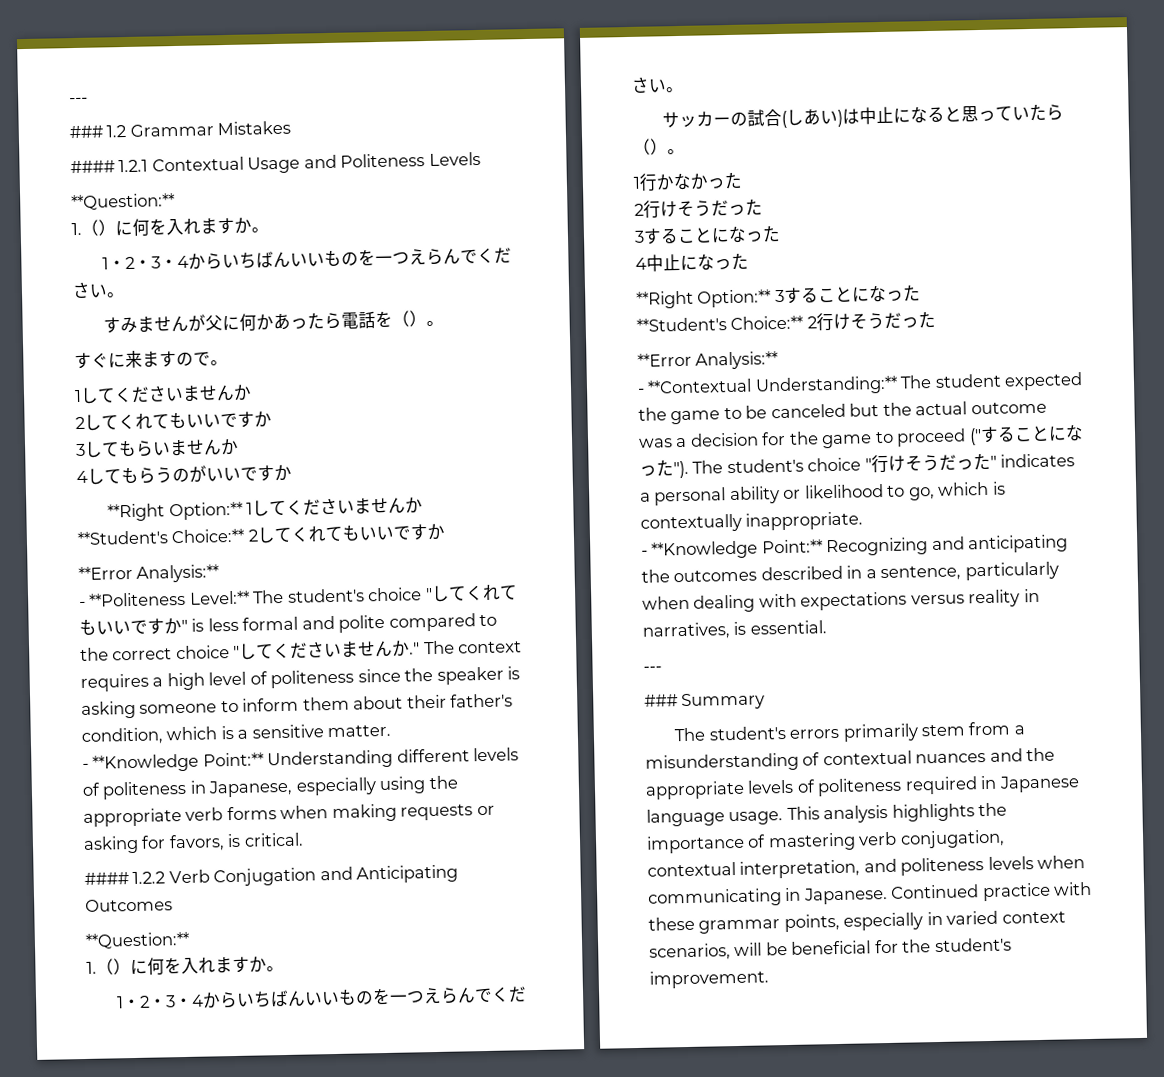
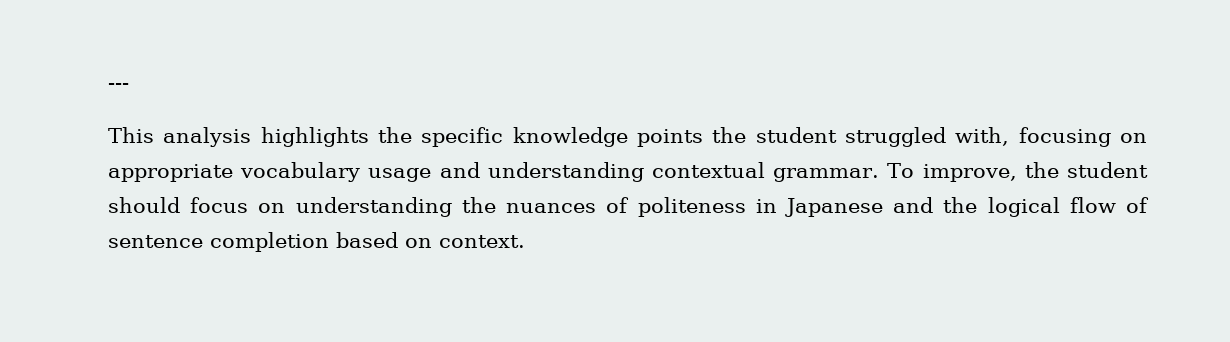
[69,97,88,104] [69,120,292,139] [70,151,481,174] [71,193,175,211] [71,217,269,236] [102,247,513,270] [72,281,125,299] [103,310,445,334] [74,350,228,370] [74,384,252,404] [75,411,272,431] [76,438,239,458] [76,464,292,485] [107,497,424,522] [77,523,445,546] [78,564,220,583] [79,584,518,608] [79,613,498,636] [80,640,523,662] [80,666,521,692] [81,693,514,719] [81,724,392,745] [82,747,520,773] [82,775,458,800] [83,803,495,827] [83,832,304,854] [84,864,459,887] [85,898,173,912] [85,931,190,949] [86,956,284,975] [117,986,528,1009] [631,76,684,93] [662,103,1065,129] [633,138,685,155] [633,171,743,192] [634,198,763,219] [634,225,781,245] [635,252,749,272] [636,284,921,309] [636,310,936,332] [637,351,779,370] [638,372,1084,396] [638,401,1047,425] [639,424,1084,449] [639,452,1076,479] [640,481,1006,506] [640,511,864,533] [641,534,1069,560] [641,561,1059,583] [642,588,1040,613] [642,620,827,640] [643,666,662,672] [644,692,766,711] [674,721,1025,742] [645,747,1056,773] [645,775,1080,800] [646,802,1008,827] [646,829,1005,854] [647,855,1086,879] [648,881,1093,908] [648,910,1066,934] [649,937,1012,961] [649,969,769,989] --- // ### 1.2 Grammar Mistakes // #### 1.2.1 Contextual Usage and Politeness Levels // **Question:** // 1.（）に何を入れますか。 // 1・2・3・4からいちばんいいものを一つえらんでください。 // すみませんが父に何かあったら電話を（）。 // すぐに来ますので。 // 1してくださいませんか // 2してくれてもいいですか // 3してもらいませんか // 4してもらうのがいいですか // **Right Option:** 1してくださいませんか // **Student's Choice:** 2してくれてもいいですか // **Error Analysis:** // - **Politeness Level:** The student's choice "してくれてもいいですか" is less formal and polite compared to the correct choice "してくださいませんか." The context requires a high level of politeness since the speaker is asking someone to inform them about their father's condition, which is a sensitive matter. // - **Knowledge Point:** Understanding different levels of politeness in Japanese, especially using the appropriate verb forms when making requests or asking for favors, is critical. // #### 1.2.2 Verb Conjugation and Anticipating Outcomes // **Question:** // 1.（）に何を入れますか。 // 1・2・3・4からいちばんいいものを一つえらんでください。 // サッカーの試合(しあい)は中止になると思っていたら（）。 // 1行かなかった // 2行けそうだった // 3することになった // 4中止になった // **Right Option:** 3することになった // **Student's Choice:** 2行けそうだった // **Error Analysis:** // - **Contextual Understanding:** The student expected the game to be canceled but the actual outcome was a decision for the game to proceed ("することになった"). The student's choice "行けそうだった" indicates a personal ability or likelihood to go, which is contextually inappropriate. // - **Knowledge Point:** Recognizing and anticipating the outcomes described in a sentence, particularly when dealing with expectations versus reality in narratives, is essential. // --- // ### Summary // The student's errors primarily stem from a misunderstanding of contextual nuances and the appropriate levels of politeness required in Japanese language usage. This analysis highlights the importance of mastering verb conjugation, contextual interpretation, and politeness levels when communicating in Japanese. Continued practice with these grammar points, especially in varied context scenarios, will be beneficial for the student's improvement. -> [108,83,129,89] [108,127,1148,147] [108,162,1148,182] [108,197,1149,217] [108,232,525,252] --- // This analysis highlights the specific knowledge points the student struggled with, focusing on appropriate vocabulary usage and understanding contextual grammar. To improve, the student should focus on understanding the nuances of politeness in Japanese and the logical flow of sentence completion based on context.

